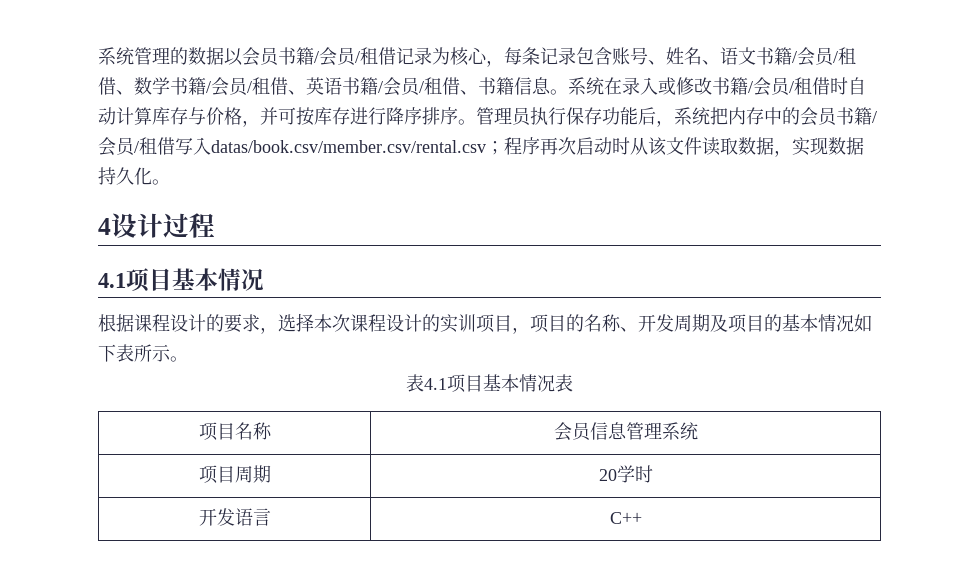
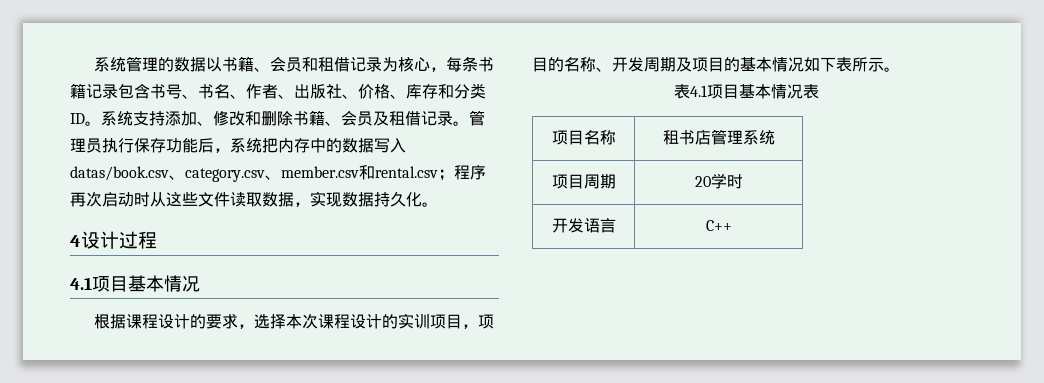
[242,47,360,66] 会员书籍/会员/ -> [222,56,319,72] 书籍、会员和
(540, 56) none -> [478,57,495,72] [70,83,86,99] 书籍
[612,47,856,66] [98,77,866,96] [98,107,458,127] 账号、姓名、语文书籍/会员/租借、数学书籍/会员/租借、英语书籍/会员/租借、书籍信息。系统在录入或修改书籍/会员/租借时自动计算库存与价格，并可按库存进行降序排序 -> [150,83,486,99] [70,110,453,126] 书号、书名、作者、出版社、价格、库存和分类ID。系统支持添加、修改和删除书籍、会员及租借记录
[800,107,877,126] [98,137,486,156] 会员书籍/会员/租借写入datas/book.csv/member.csv/rental.csv -> [342,138,406,153] [70,165,438,182] 数据写入datas/book.csv、category.csv、member.csv和rental.csv
[648,137,667,156] 该 -> [166,192,198,207] 这些
[553,422,627,441] 会员信息 -> [662,130,711,145] 租书店

